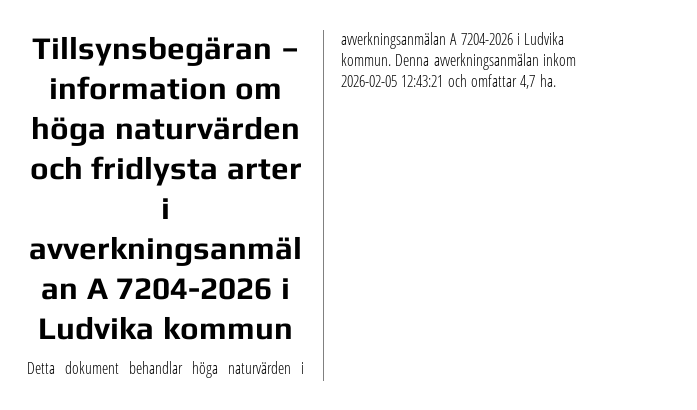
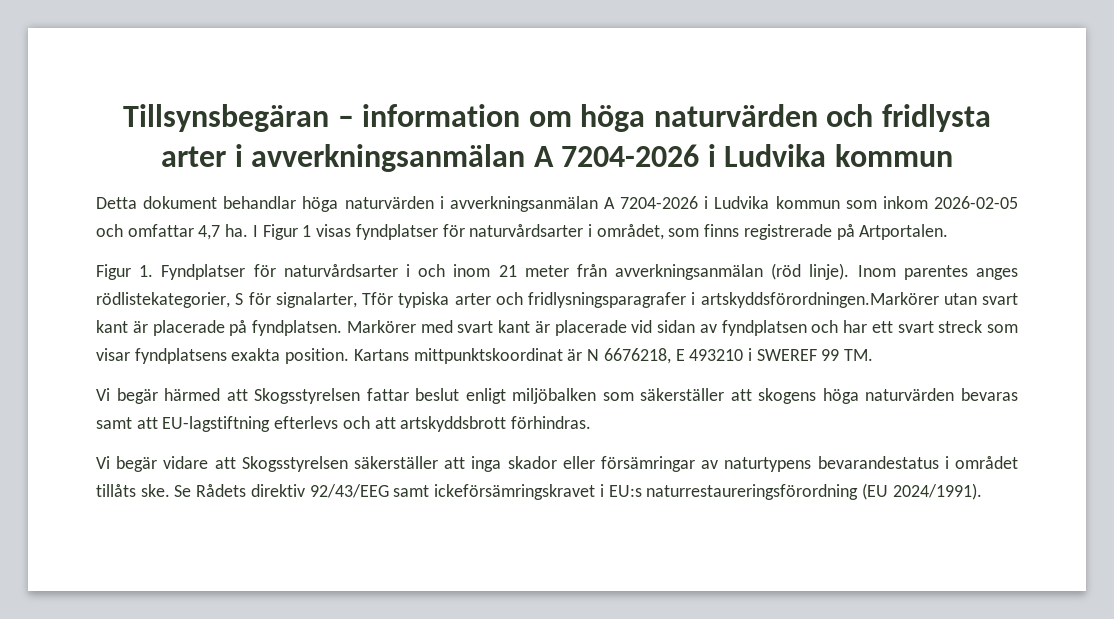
[341,53,539,70] kommun. Denna avverkningsanmälan -> [775,196,877,209] kommun som
[401,75,444,87] 12:43:21 -> (1018, 202) none
(556, 80) none -> [252,224,949,240] [96,263,1018,280] [96,292,1018,308] [96,320,1018,336] [96,348,874,364] [96,388,1018,404] [96,416,592,432] [96,456,1019,472] [96,483,982,500] I Figur 1 visas fyndplatser för naturvårdsarter i området, som finns registrerade på Artportalen. // Figur 1. Fyndplatser för naturvårdsarter i och inom 21 meter från avverkningsanmälan (röd linje). Inom parentes anges rödlistekategorier, S för signalarter, Tför typiska arter och fridlysningsparagrafer i artskyddsförordningen.Markörer utan svart kant är placerade på fyndplatsen. Markörer med svart kant är placerade vid sidan av fyndplatsen och har ett svart streck som visar fyndplatsens exakta position. Kartans mittpunktskoordinat är N 6676218, E 493210 i SWEREF 99 TM. // Vi begär härmed att Skogsstyrelsen fattar beslut enligt miljöbalken som säkerställer att skogens höga naturvärden bevaras samt att EU-lagstiftning efterlevs och att artskyddsbrott förhindras. // Vi begär vidare att Skogsstyrelsen säkerställer att inga skador eller försämringar av naturtypens bevarandestatus i området tillåts ske. Se Rådets direktiv 92/43/EEG samt ickeförsämringskravet i EU:s naturrestaureringsförordning (EU 2024/1991).

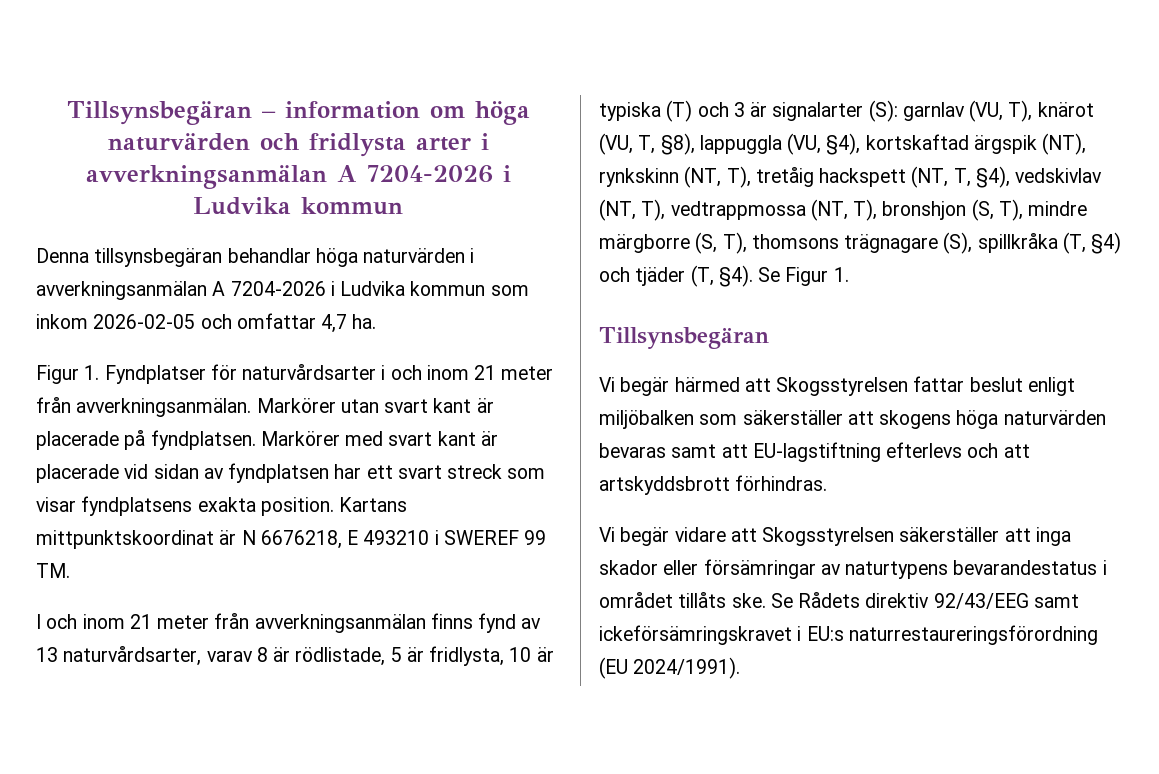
[96,196,218,209] Detta dokument -> [36,248,223,267] Denna tillsynsbegäran
[252,224,949,240] I Figur 1 visas fyndplatser för naturvårdsarter i området, som finns registrerade på Artportalen. -> (377, 321) none
[615,263,1018,280] [96,292,939,308] avverkningsanmälan (röd linje). Inom parentes anges rödlistekategorier, S för signalarter, Tför typiska arter och fridlysningsparagrafer i artskyddsförordningen.Markörer -> [76,398,336,417] avverkningsanmälan. Markörer
[811,320,839,333] och -> (330, 473) none
(874, 355) none -> [36,613,542,633] [36,646,554,666] [599,100,1094,122] [599,133,1087,155] [599,166,1103,188] [599,199,1088,221] [599,232,1122,254] [599,265,849,287] [599,327,769,349] // I och inom 21 meter från avverkningsanmälan finns fynd av 13 naturvårdsarter, varav 8 är rödlistade, 5 är fridlysta, 10 är typiska (T) och 3 är signalarter (S): garnlav (VU, T), knärot (VU, T, §8), lappuggla (VU, §4), kortskaftad ärgspik (NT), rynkskinn (NT, T), tretåig hackspett (NT, T, §4), vedskivlav (NT, T), vedtrappmossa (NT, T), bronshjon (S, T), mindre märgborre (S, T), thomsons trägnagare (S), spillkråka (T, §4) och tjäder (T, §4). Se Figur 1. // Tillsynsbegäran

